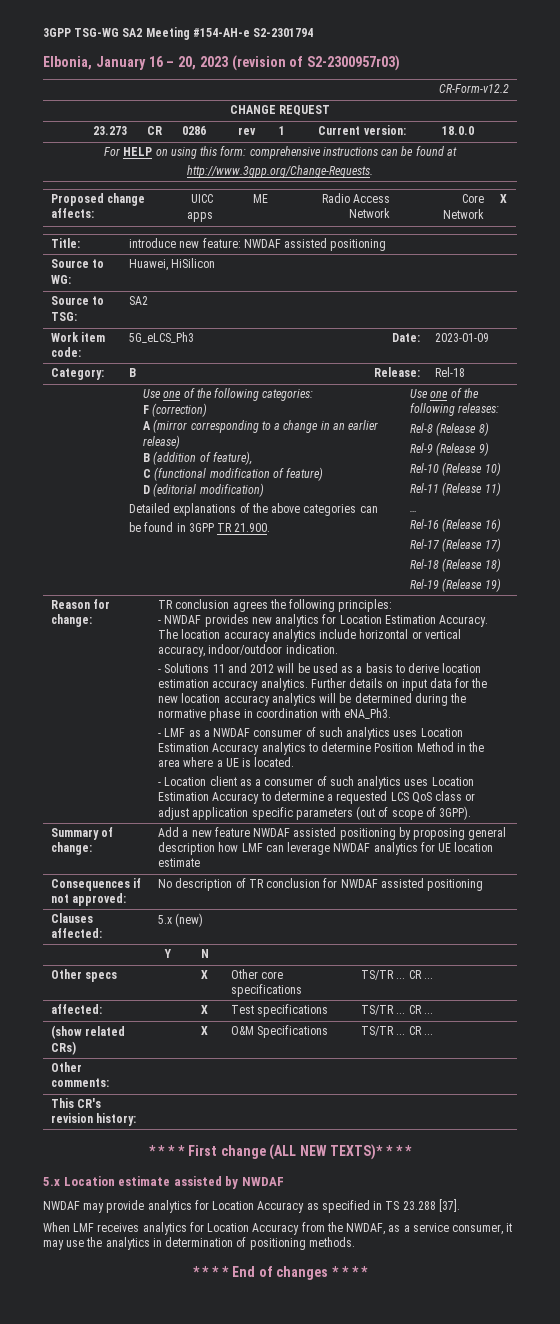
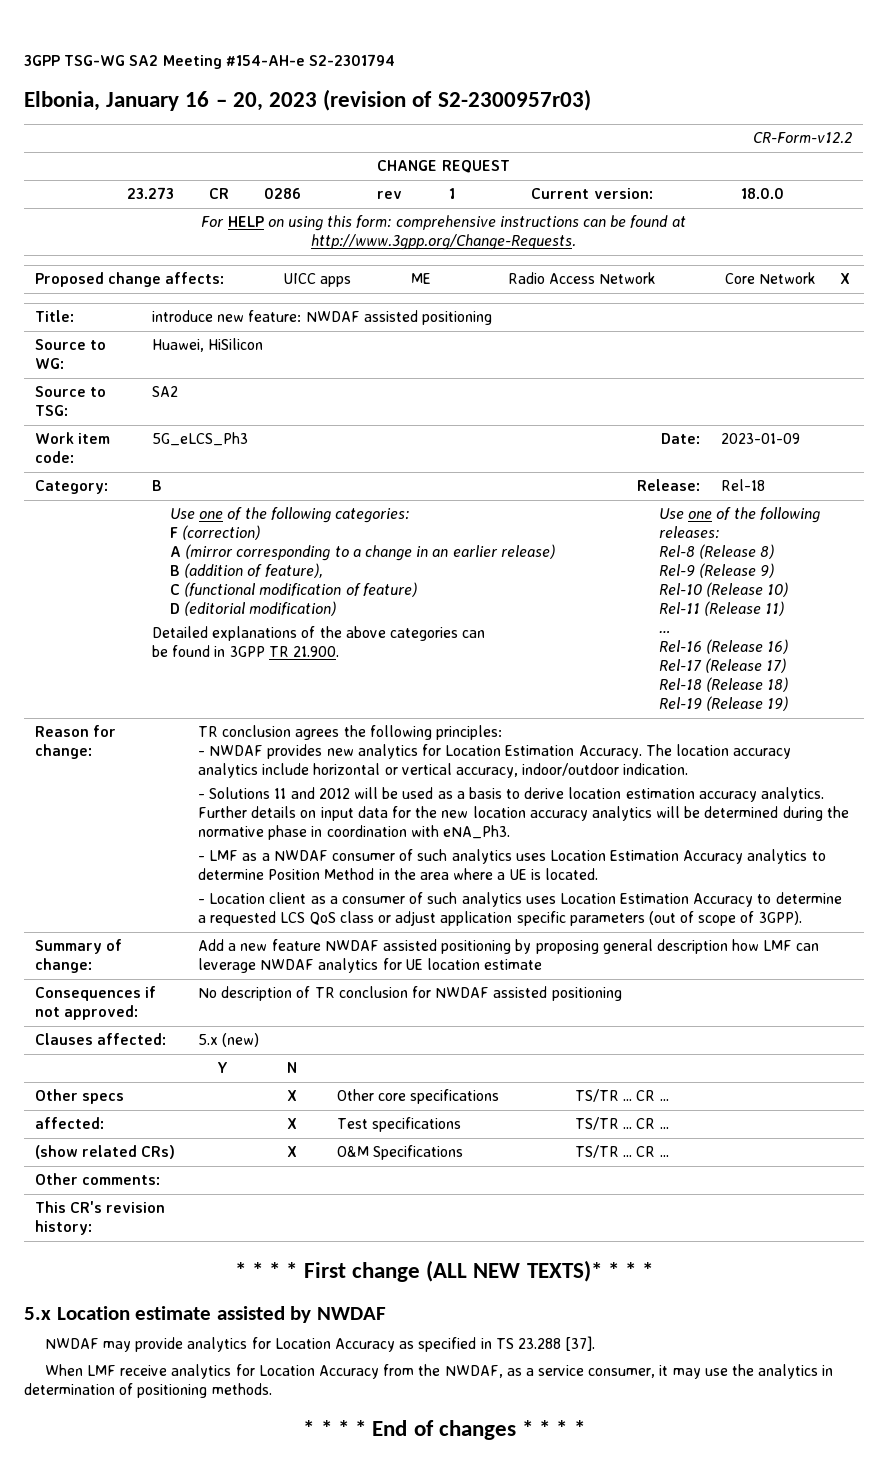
[97,1223,140,1232] receives -> [120,1365,168,1376] receive

